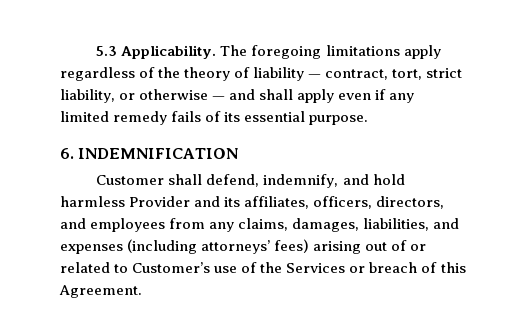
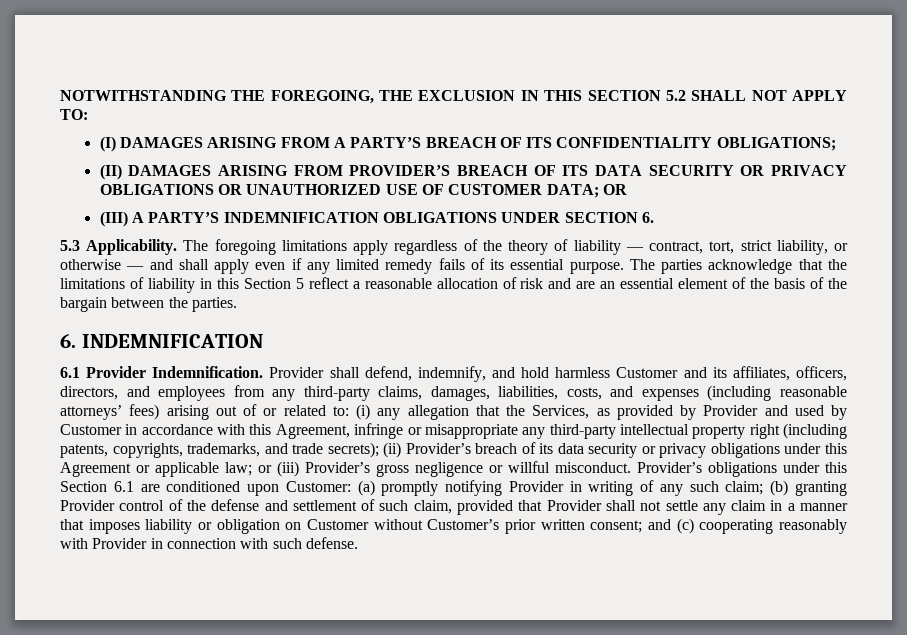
(96, 51) none -> [60,90,848,104] [60,109,88,120] [99,136,836,152] [99,164,847,180] [99,184,627,198] [99,211,654,227] NOTWITHSTANDING THE FOREGOING, THE EXCLUSION IN THIS SECTION 5.2 SHALL NOT APPLY TO: // (I) DAMAGES ARISING FROM A PARTY’S BREACH OF ITS CONFIDENTIALITY OBLIGATIONS; // (II) DAMAGES ARISING FROM PROVIDER’S BREACH OF ITS DATA SECURITY OR PRIVACY OBLIGATIONS OR UNAUTHORIZED USE OF CUSTOMER DATA; OR // (III) A PARTY’S INDEMNIFICATION OBLIGATIONS UNDER SECTION 6. //
[60,148,239,159] [96,175,165,185] // 6. INDEMNIFICATION // Customer -> [629,259,847,274] [60,277,848,293] [60,297,237,312] [60,334,263,348] [60,366,325,378] The parties acknowledge that the limitations of liability in this Section 5 reflect a reasonable allocation of risk and are an essential element of the basis of the bargain between the parties. // 6. INDEMNIFICATION // 6.1 Provider Indemnification. Provider
[129,196,191,207] Provider -> [616,367,679,378] Customer
(235, 227) none -> [303,386,370,401] third-party
(430, 224) none -> [566,387,602,400] costs,
(198, 246) none -> [780,386,848,397] reasonable
[114,262,466,273] [59,285,142,298] to Customer’s use of the Services or breach of this Agreement. -> [332,404,847,420] [60,423,847,439] [60,442,847,458] [60,461,847,477] [60,480,847,496] [60,499,848,515] [60,518,847,534] [60,537,358,549] to: (i) any allegation that the Services, as provided by Provider and used by Customer in accordance with this Agreement, infringe or misappropriate any third-party intellectual property right (including patents, copyrights, trademarks, and trade secrets); (ii) Provider’s breach of its data security or privacy obligations under this Agreement or applicable law; or (iii) Provider’s gross negligence or willful misconduct. Provider’s obligations under this Section 6.1 are conditioned upon Customer: (a) promptly notifying Provider in writing of any such claim; (b) granting Provider control of the defense and settlement of such claim, provided that Provider shall not settle any claim in a manner that imposes liability or obligation on Customer without Customer’s prior written consent; and (c) cooperating reasonably with Provider in connection with such defense.

